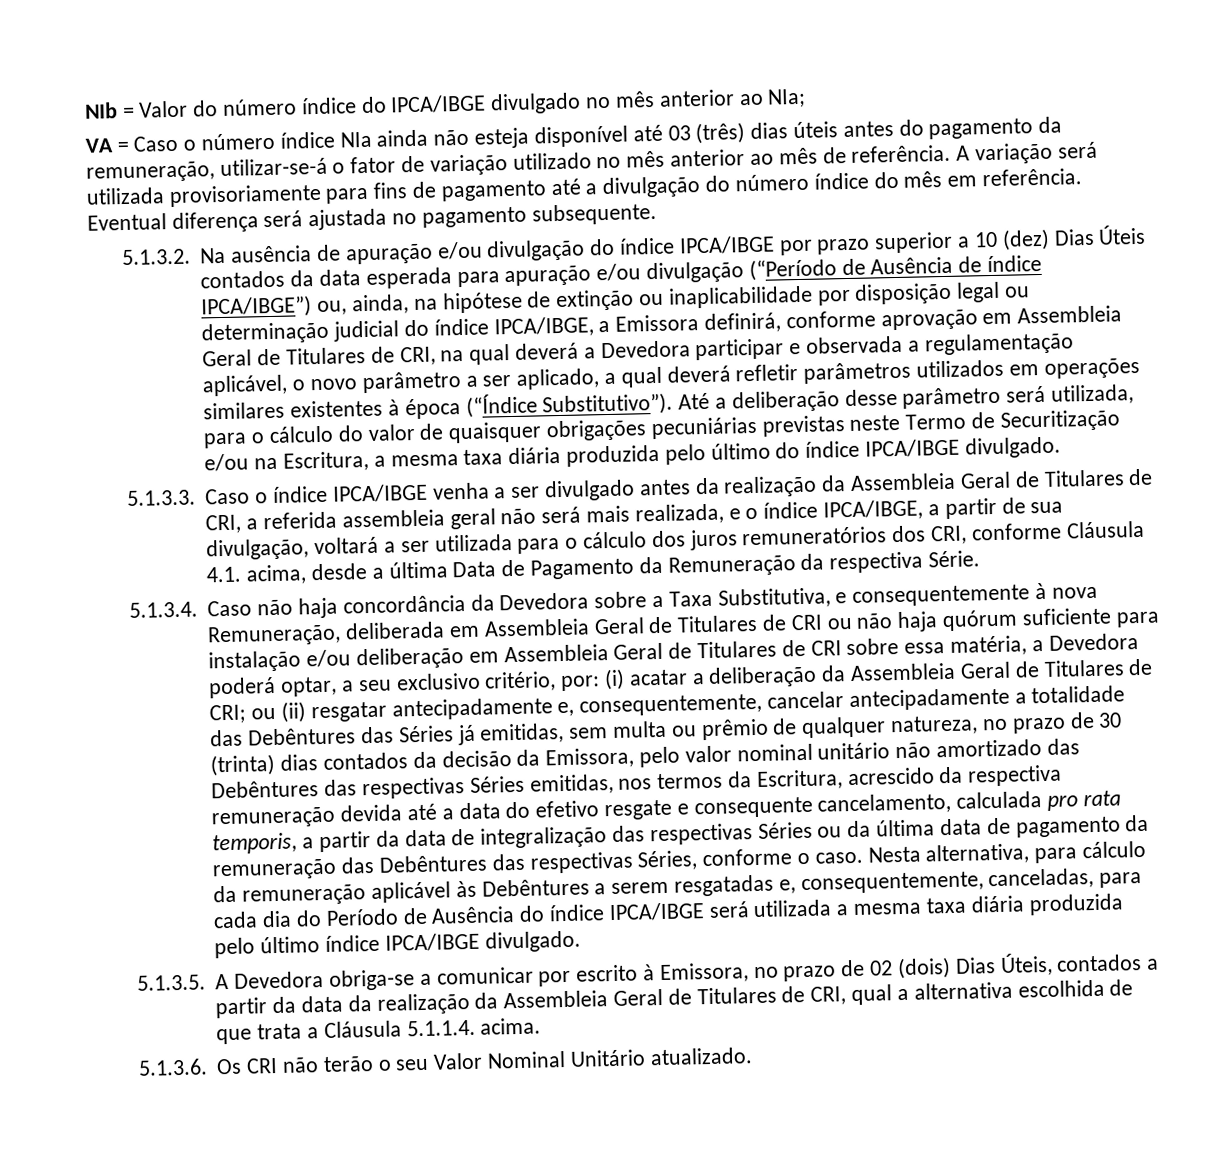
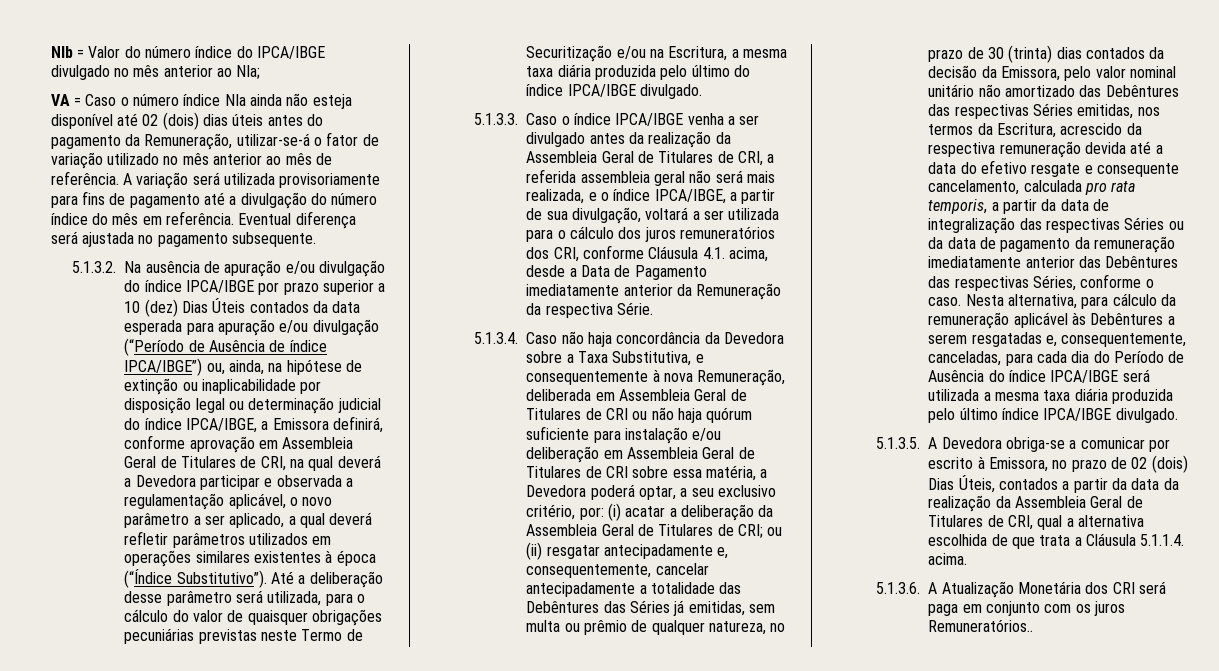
[667,122,746,145] 03 (três) -> [142,112,199,130] 02 (dois)
[85,161,215,183] remuneração, -> [144,133,233,150] Remuneração,
[388,561,448,579] última -> (577, 272) none
(635, 569) none -> [526,284,673,296] imediatamente anterior
[876,819,936,837] última -> (944, 243) none
(338, 869) none -> [928,256,1075,268] imediatamente anterior
[216,1047,753,1075] Os CRI não terão o seu Valor Nominal Unitário atualizado. -> [928,581,1166,598] [928,601,1125,616] [928,619,1034,632] A Atualização Monetária dos CRI será paga em conjunto com os juros Remuneratórios..

